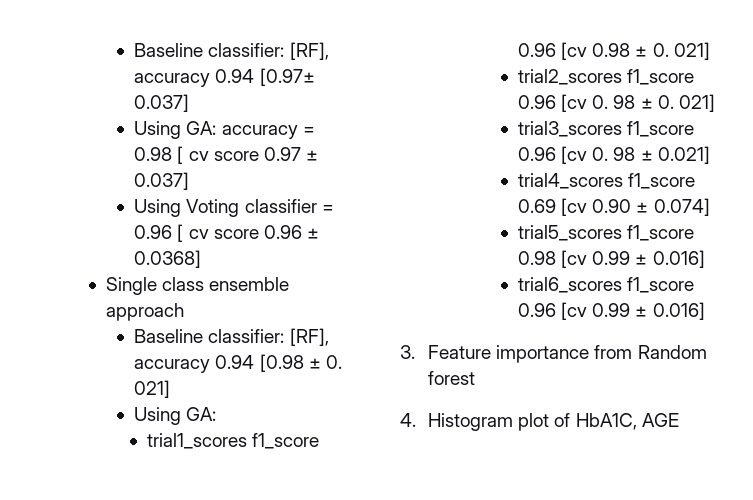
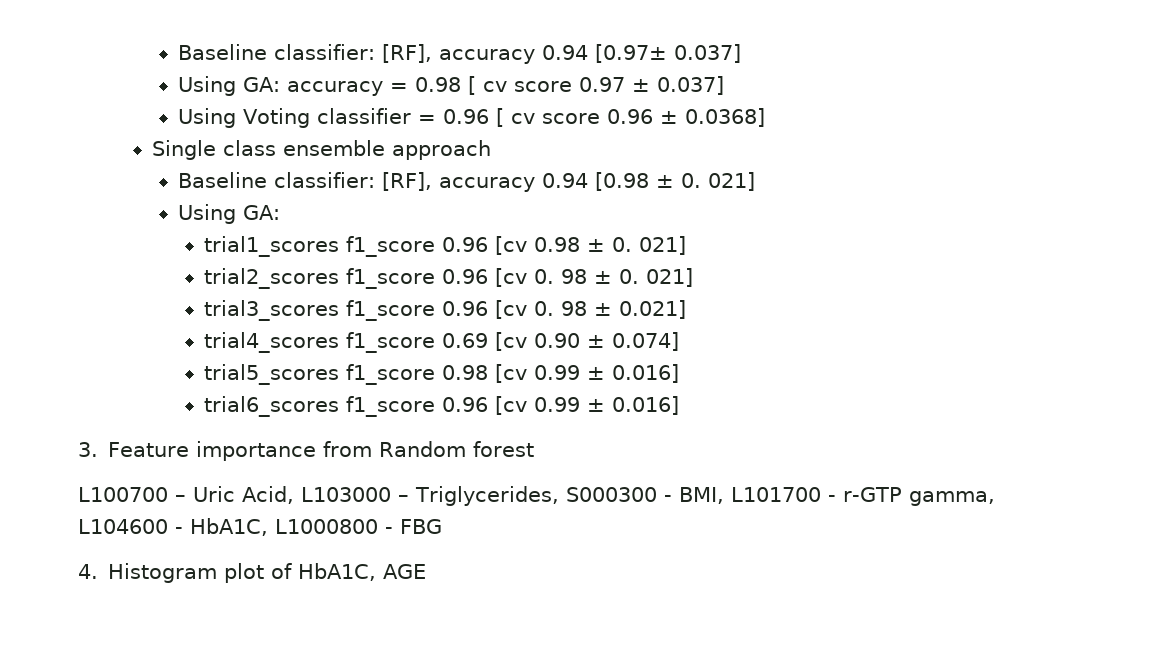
(476, 378) none -> [78,486,995,506] [78,518,442,536] // L100700 – Uric Acid, L103000 – Triglycerides, S000300 - BMI, L101700 - r-GTP gamma, L104600 - HbA1C, L1000800 - FBG

